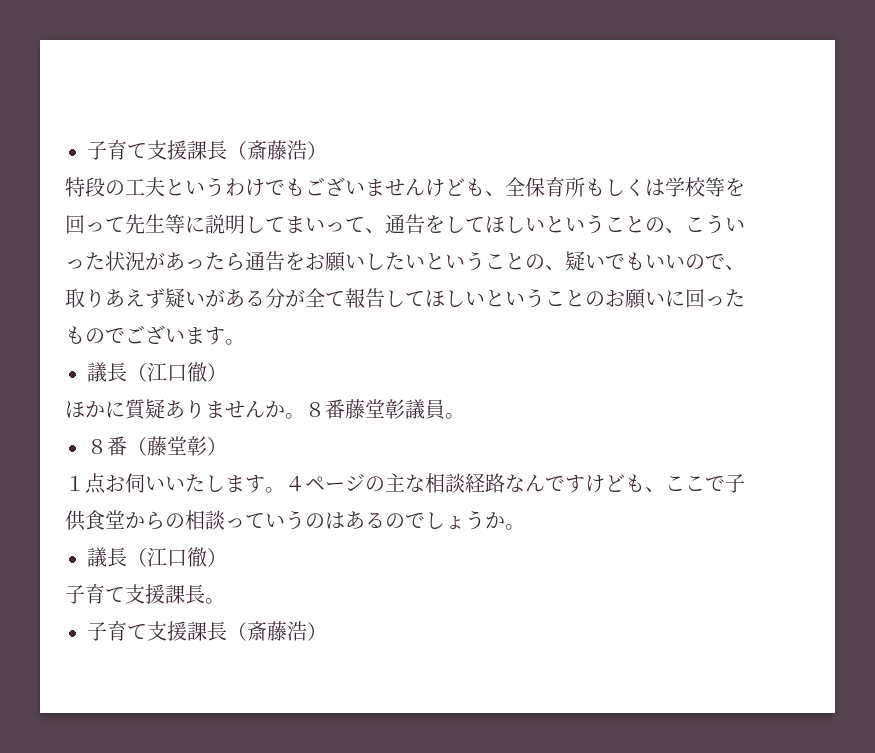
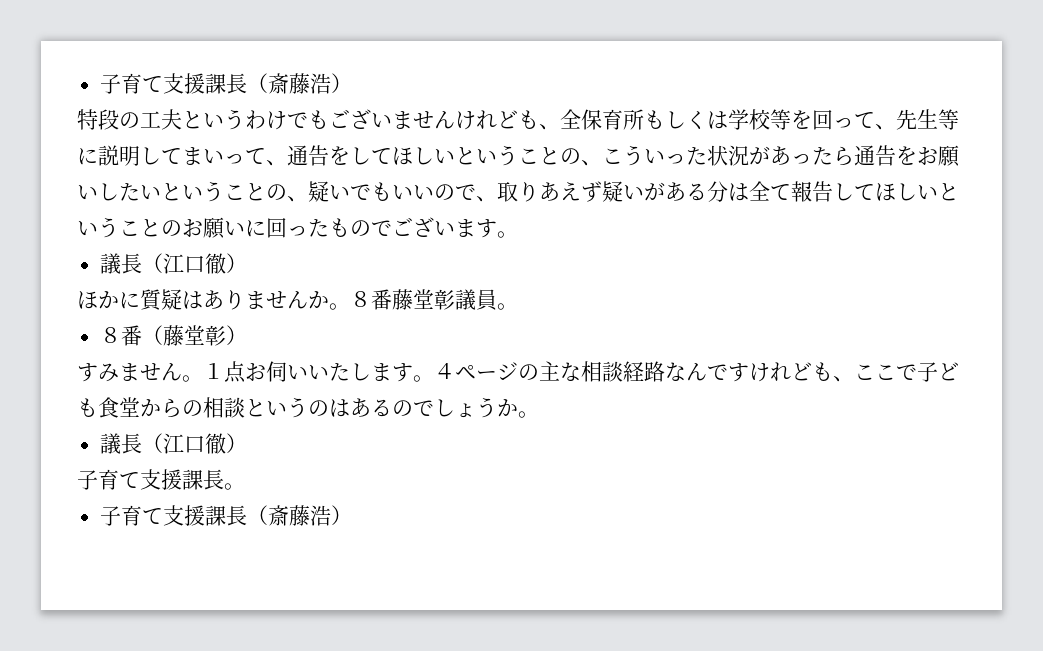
(445, 187) none -> [476,110,497,129] れ
(125, 224) none -> [875,124,896,130] 、
[285,289,305,307] が -> [728,183,749,201] は
(165, 409) none -> [182,291,203,309] は
(227, 446) none -> [77,362,203,382] すみません。
(605, 483) none -> [770,362,791,381] れ
[65,510,86,531] 供 -> [938,362,959,381] [77,398,98,417] ども
[225,513,265,528] って -> [245,399,266,417] と

